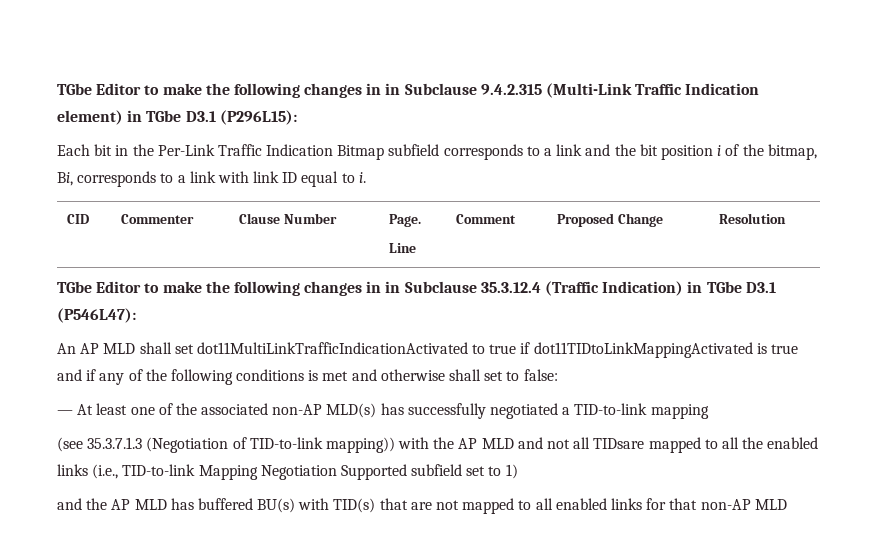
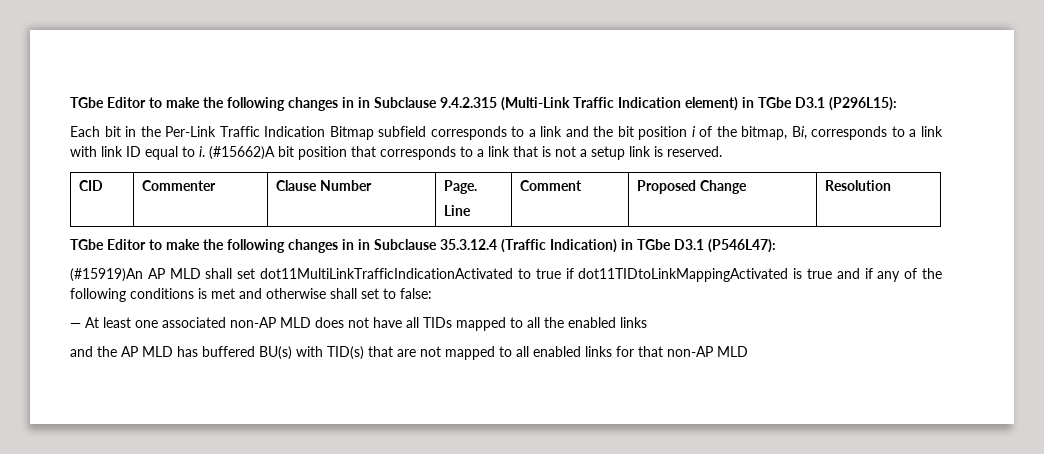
(366, 177) none -> [209,146,722,160] (#15662)A bit position that corresponds to a link that is not a setup link is reserved.
[57,343,76,354] An -> [70,268,143,282] (#15919)An
[158,403,709,419] [57,437,645,453] of the associated non-AP MLD(s) has successfully negotiated a TID-to-link mapping // (see 35.3.7.1.3 (Negotiation of TID-to-link mapping)) with the AP MLD and not all TIDsare -> [162,317,452,328] associated non-AP MLD does not have all TIDs
[92,464,518,480] (i.e., TID-to-link Mapping Negotiation Supported subfield set to 1) -> (647, 322) none

